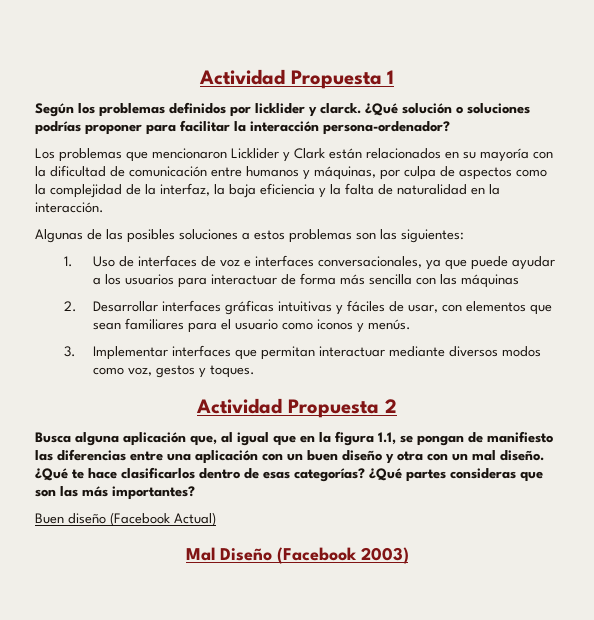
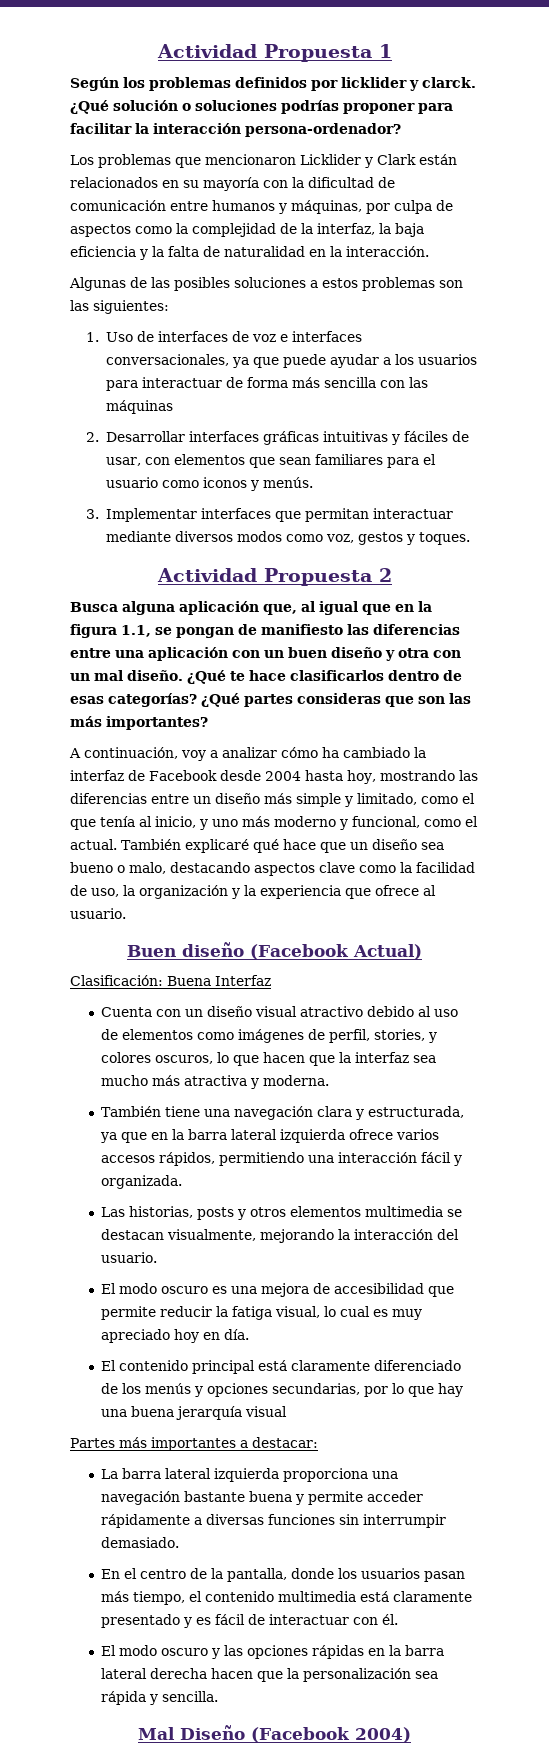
[35,512,216,526] Buen diseño (Facebook Actual) -> [69,747,426,761] [70,770,478,784] [70,793,475,807] [70,816,478,830] [70,839,444,853] [70,862,475,876] [70,885,436,899] [70,908,126,919] [127,942,422,960] [70,975,271,986] [101,1006,459,1017] [101,1029,438,1043] [101,1052,437,1066] [101,1075,330,1089] [101,1106,465,1120] [100,1129,440,1143] [101,1152,463,1166] [101,1175,183,1189] [101,1206,463,1220] [101,1229,460,1243] [101,1252,158,1263] [101,1283,455,1297] [101,1306,423,1320] [101,1329,250,1343] [101,1360,462,1374] [101,1383,464,1397] [101,1406,288,1420] [70,1437,318,1451] [101,1468,399,1482] [101,1491,424,1505] [101,1514,447,1528] [101,1537,180,1548] [101,1568,466,1582] [101,1591,473,1605] [101,1614,399,1628] [101,1645,445,1659] [101,1668,439,1682] [101,1691,219,1705] A continuación, voy a analizar cómo ha cambiado la interfaz de Facebook desde 2004 hasta hoy, mostrando las diferencias entre un diseño más simple y limitado, como el que tenía al inicio, y uno más moderno y funcional, como el actual. También explicaré qué hace que un diseño sea bueno o malo, destacando aspectos clave como la facilidad de uso, la organización y la experiencia que ofrece al usuario. // Buen diseño (Facebook Actual) // Clasificación: Buena Interfaz // Cuenta con un diseño visual atractivo debido al uso de elementos como imágenes de perfil, stories, y colores oscuros, lo que hacen que la interfaz sea mucho más atractiva y moderna. // También tiene una navegación clara y estructurada, ya que en la barra lateral izquierda ofrece varios accesos rápidos, permitiendo una interacción fácil y organizada. // Las historias, posts y otros elementos multimedia se destacan visualmente, mejorando la interacción del usuario. // El modo oscuro es una mejora de accesibilidad que permite reducir la fatiga visual, lo cual es muy apreciado hoy en día. // El contenido principal está claramente diferenciado de los menús y opciones secundarias, por lo que hay una buena jerarquía visual // Partes más importantes a destacar: // La barra lateral izquierda proporciona una navegación bastante buena y permite acceder rápidamente a diversas funciones sin interrumpir demasiado. // En el centro de la pantalla, donde los usuarios pasan más tiempo, el contenido multimedia está claramente presentado y es fácil de interactuar con él. // El modo oscuro y las opciones rápidas en la barra lateral derecha hacen que la personalización sea rápida y sencilla.
[360,547,409,564] 2003) -> [354,1727,411,1743] 2004)

